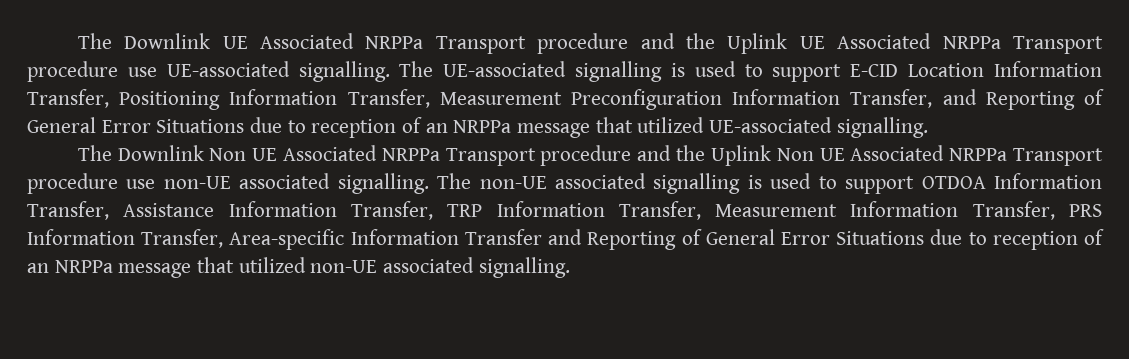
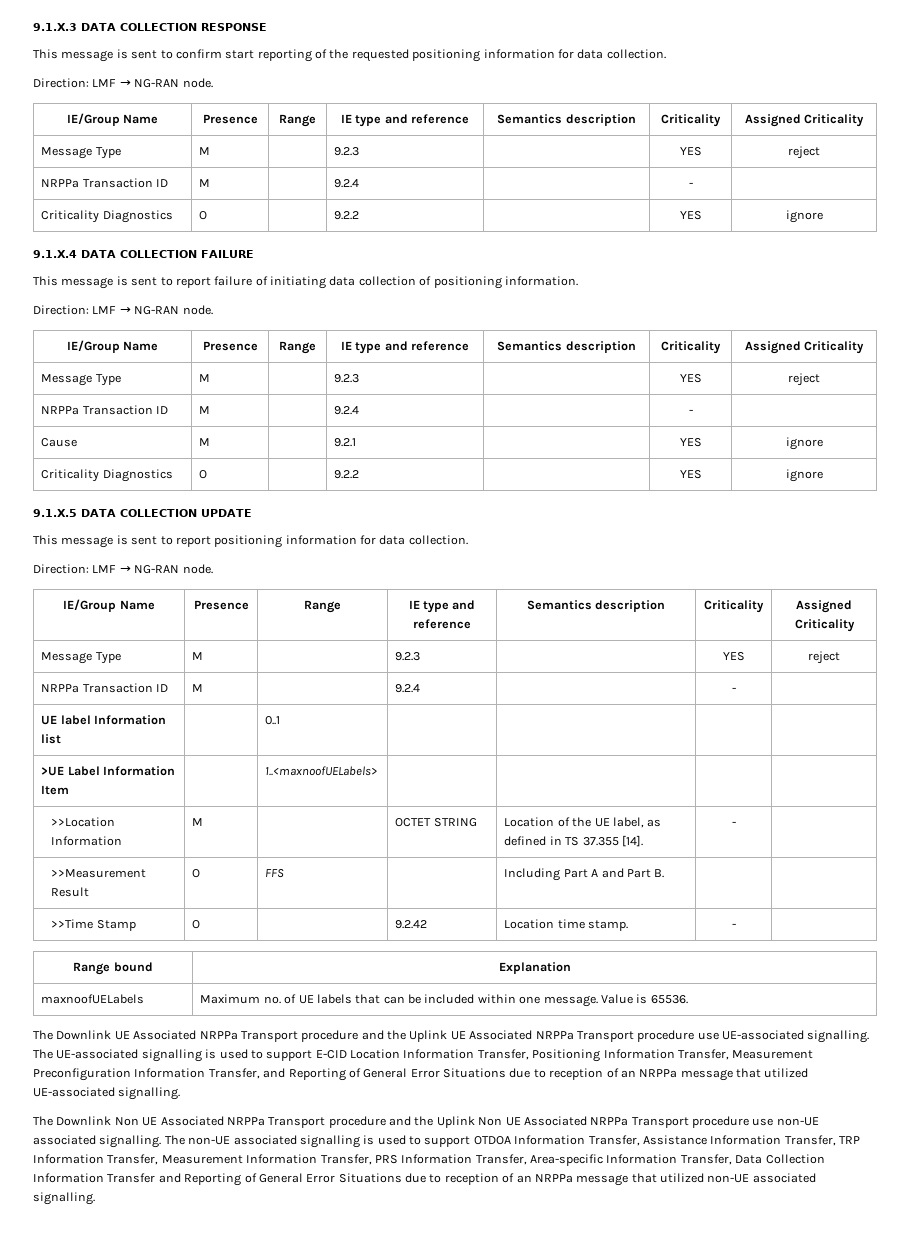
(77, 41) none -> [33,23,267,31] [33,49,666,62] [33,78,213,88] [66,113,159,126] [202,114,258,124] [279,114,316,127] [340,114,470,127] [497,114,636,126] [661,114,721,127] [744,114,865,127] [41,147,121,159] [199,147,211,155] [334,147,360,156] [679,147,702,156] [788,146,820,159] [41,178,169,188] [199,179,211,187] [334,179,360,188] [688,182,693,187] [41,210,173,223] [199,211,208,220] [334,211,360,220] [679,211,702,220] [785,210,823,223] [33,250,254,258] [33,276,578,289] [33,305,213,315] [66,340,159,353] [202,341,258,351] [279,341,316,354] [340,341,470,354] [497,341,636,353] [661,341,721,354] [744,341,865,354] [41,374,121,386] [199,374,211,382] [334,374,360,383] [679,374,702,383] [788,373,820,386] [41,405,169,415] [199,406,211,414] [334,406,360,415] [688,409,693,414] [41,438,78,447] [199,438,211,446] [334,438,357,447] [679,438,702,447] [785,437,823,450] [41,469,173,482] [199,470,208,479] [334,470,360,479] [679,470,702,479] [785,469,823,482] [33,509,252,517] [33,535,468,548] [33,564,213,574] [63,599,155,612] [193,600,249,610] [304,600,341,613] [408,600,476,613] [413,619,471,629] [526,600,666,612] [704,600,764,613] [796,600,852,613] [794,619,855,632] [41,652,121,664] [192,652,204,660] [395,652,421,661] [722,652,745,661] [808,651,840,664] [41,683,169,693] [192,684,204,692] [395,684,421,693] [731,687,736,692] [41,715,167,725] [41,734,62,744] [265,716,281,725] [41,766,176,776] [41,785,70,795] [265,766,379,776] [51,817,116,827] [51,836,123,846] [192,818,204,826] [395,818,477,827] [504,817,662,828] [504,835,643,847] [731,821,736,826] [51,869,147,878] [51,887,90,897] [192,869,201,878] [265,869,285,878] [504,868,665,881] [51,919,136,931] [192,920,201,929] [395,920,428,929] [504,919,629,931] [731,923,736,928] [73,962,153,975] [498,962,571,974] [41,994,145,1004] [200,994,688,1007] 9.1.X.3 DATA COLLECTION RESPONSE // This message is sent to confirm start reporting of the requested positioning information for data collection. // Direction: LMF → NG-RAN node. // IE/Group Name | Presence | Range | IE type and reference | Semantics description | Criticality | Assigned Criticality // Message Type | M | | 9.2.3 | | YES | reject // NRPPa Transaction ID | M | | 9.2.4 | | - | // Criticality Diagnostics | O | | 9.2.2 | | YES | ignore // 9.1.X.4 DATA COLLECTION FAILURE // This message is sent to report failure of initiating data collection of positioning information. // Direction: LMF → NG-RAN node. // IE/Group Name | Presence | Range | IE type and reference | Semantics description | Criticality | Assigned Criticality // Message Type | M | | 9.2.3 | | YES | reject // NRPPa Transaction ID | M | | 9.2.4 | | - | // Cause | M | | 9.2.1 | | YES | ignore // Criticality Diagnostics | O | | 9.2.2 | | YES | ignore // 9.1.X.5 DATA COLLECTION UPDATE // This message is sent to report positioning information for data collection. // Direction: LMF → NG-RAN node. // IE/Group Name | Presence | Range | IE type and reference | Semantics description | Criticality | Assigned Criticality // Message Type | M | | 9.2.3 | | YES | reject // NRPPa Transaction ID | M | | 9.2.4 | | - | // UE label Information list | | 0..1 | | | | // >UE Label Information Item | | 1..<maxnoofUELabels> | | | | // >>Location Information | M | | OCTET STRING | Location of the UE label, as defined in TS 37.355 [14]. | - | // >>Measurement Result | O | FFS | | Including Part A and Part B. | | // >>Time Stamp | O | | 9.2.42 | Location time stamp. | - | // Range bound | Explanation // maxnoofUELabels | Maximum no. of UE labels that can be included within one message. Value is 65536. //
(459, 237) none -> [680,1154,825,1165] [33,1173,104,1183] Transfer, Data Collection Information

